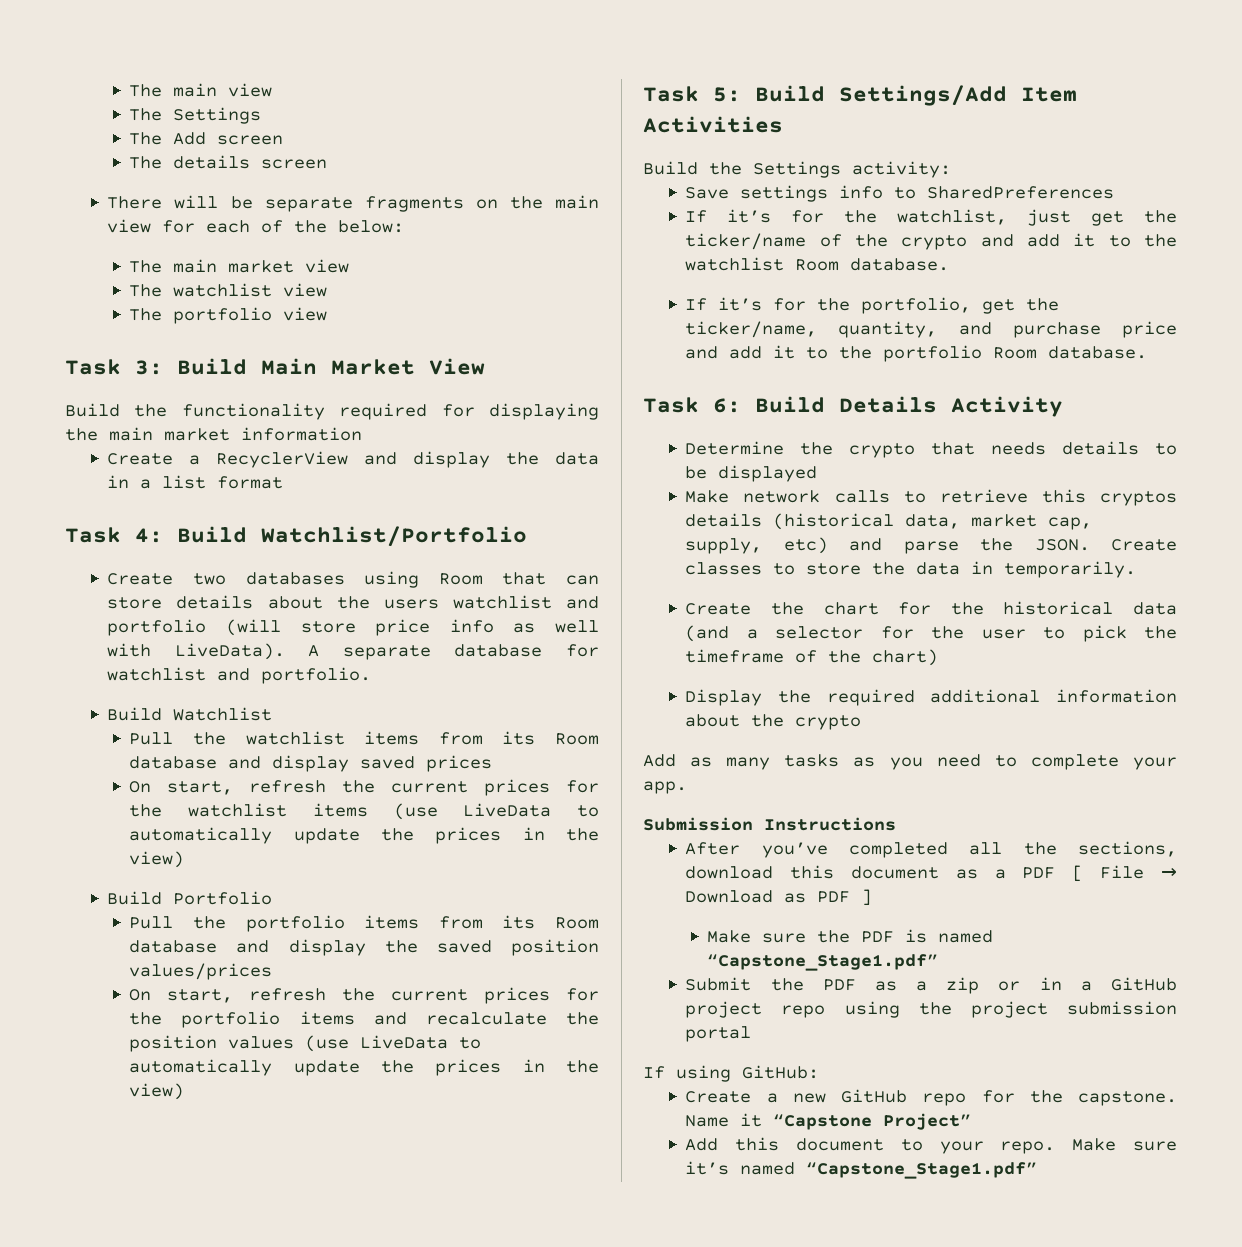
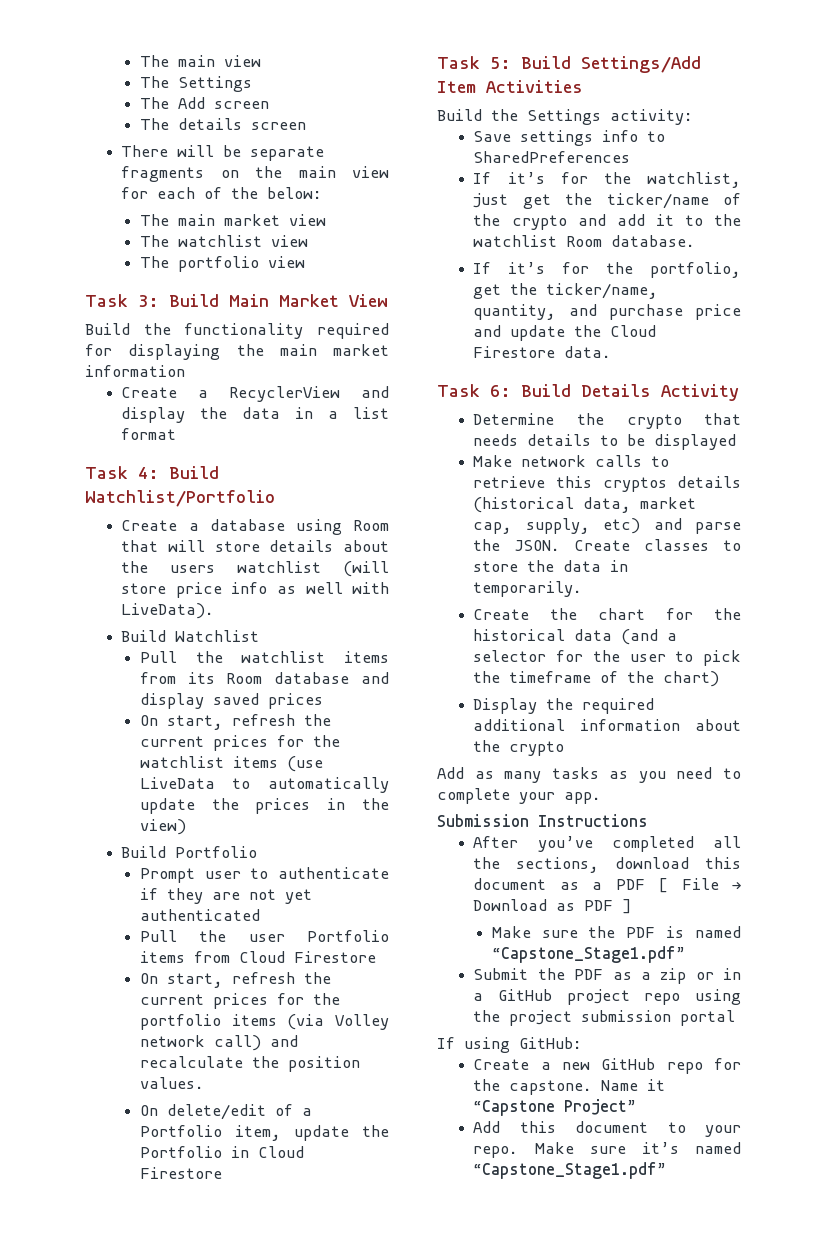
[192,572,345,585] two databases -> [188,519,285,531] a database
[566,575,599,585] can -> [168,540,206,552] will
[566,596,599,609] [107,619,207,636] and portfolio -> (322, 567) none
[308,644,599,660] [107,667,372,684] A separate database for watchlist and portfolio. -> (215, 611) none
[129,915,599,932] [129,939,599,956] [129,963,273,980] Pull the portfolio items from its Room database and display the saved position values/prices -> [139,867,389,883] [139,888,312,904] [139,909,260,921] [139,930,389,942] [139,951,376,963] Prompt user to authenticate if they are not yet authenticated // Pull the user Portfolio items from Cloud Firestore
[373,1012,599,1025] [129,1035,482,1052] [129,1059,599,1076] [129,1083,185,1100] and recalculate the position values (use LiveData to automatically update the prices in the view) -> [287,1014,389,1030] [139,1035,298,1051] [139,1056,360,1072] [139,1077,204,1089] [139,1104,312,1120] [139,1125,389,1141] [139,1146,304,1158] [139,1167,222,1179] (via Volley network call) and recalculate the position values. // On delete/edit of a Portfolio item, update the Portfolio in Cloud Firestore
[729,345,1148,362] add it to the portfolio Room database. -> [510,325,657,341] [473,346,612,358] update the Cloud Firestore data.

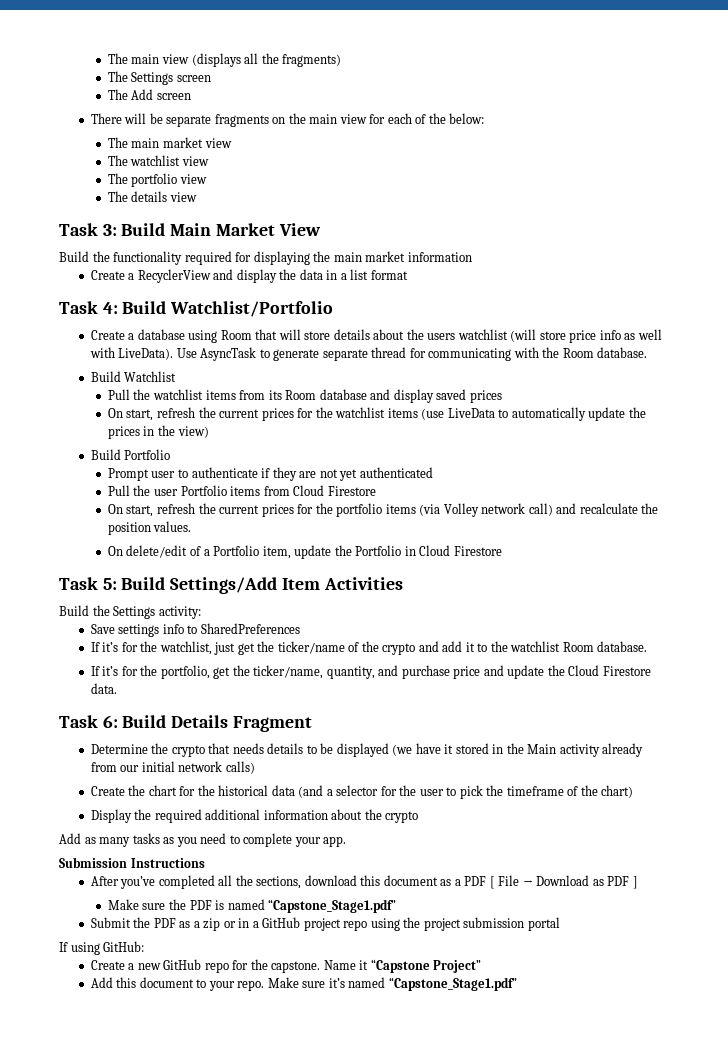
(261, 61) none -> [191,53,342,67] (displays all the fragments)
(252, 84) none -> [176,75,211,82] screen
[139,118,306,130] // The details screen -> (191, 96) none
(305, 262) none -> [107,191,197,202] // The details view
(215, 611) none -> [176,347,648,361] Use AsyncTask to generate separate thread for communicating with the Room database.
[661,384,739,401] Activity -> [232,716,312,732] Fragment
[473,455,670,467] [473,476,741,492] [473,497,697,513] [473,518,741,534] [473,539,741,551] [473,560,629,572] [473,581,583,597] // Make network calls to retrieve this cryptos details (historical data, market cap, supply, etc) and parse the JSON. Create classes to store the data in temporarily. -> [392,743,644,757] [90,761,255,774] (we have it stored in the Main activity already from our initial network calls)

